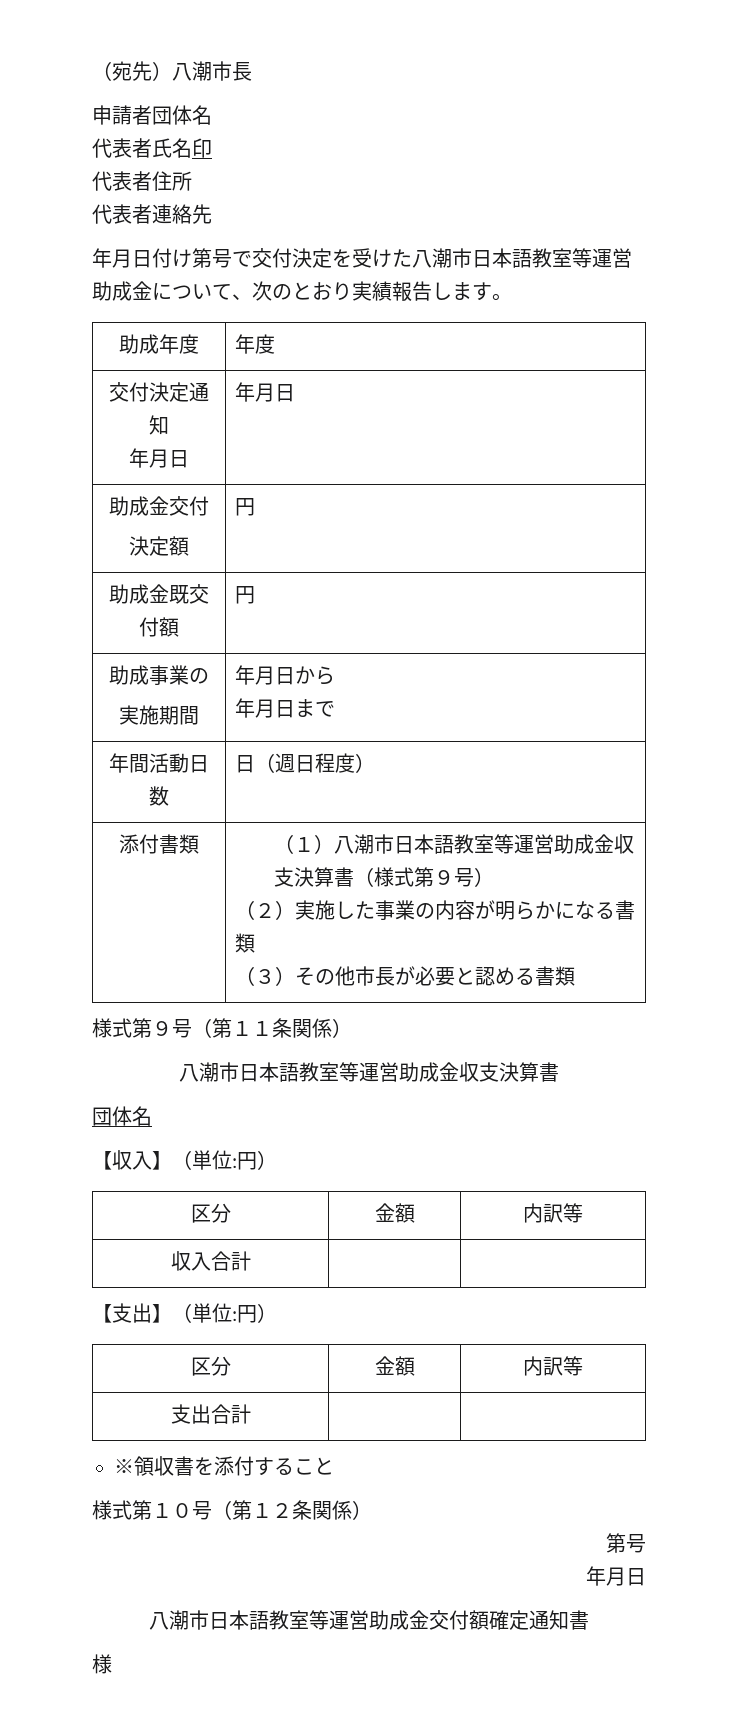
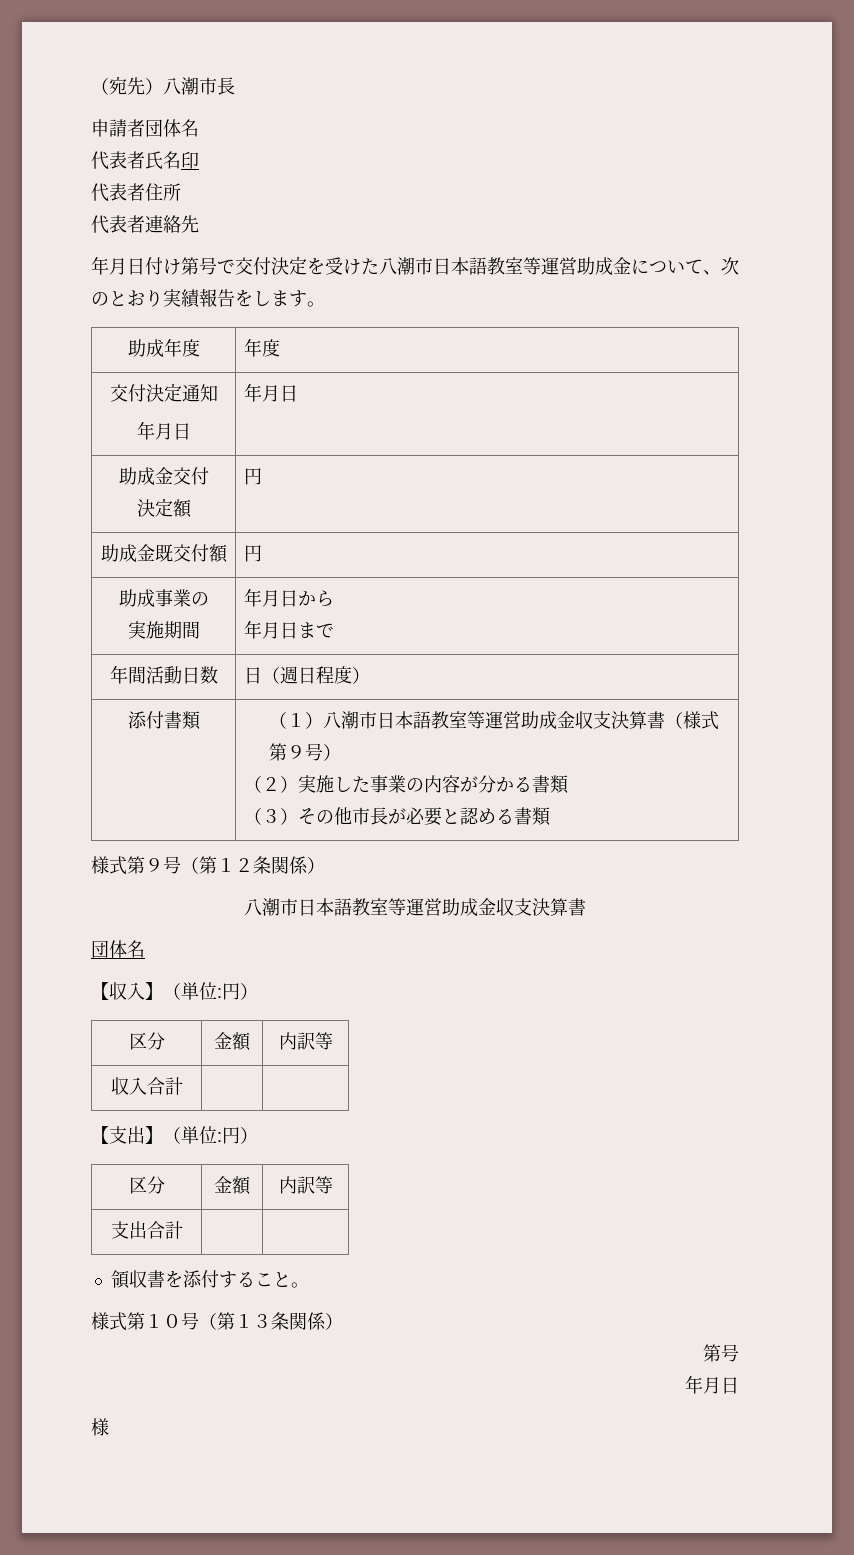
(432, 291) none -> [235,289,253,307] を
[495,901,596,920] 明らかにな -> [478,775,515,793] 分か
[252,1021,272,1036] １ -> [235,858,253,872] ２
[114,1459,134,1474] ※ -> (183, 1230) none
(334, 1466) none -> [290,1282,309,1288] 。
[272,1503,292,1518] ２ -> [253,1314,271,1328] ３
[149,1610,589,1630] // 八潮市日本語教室等運営助成金交付額確定通知書 -> (739, 1385) none

